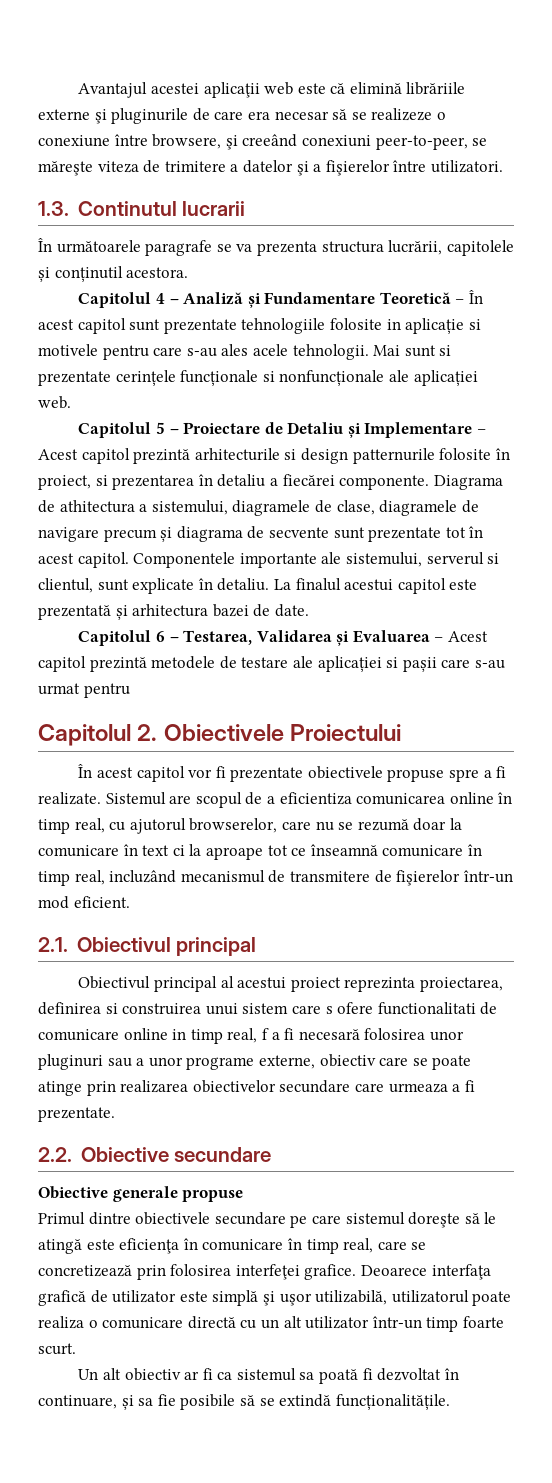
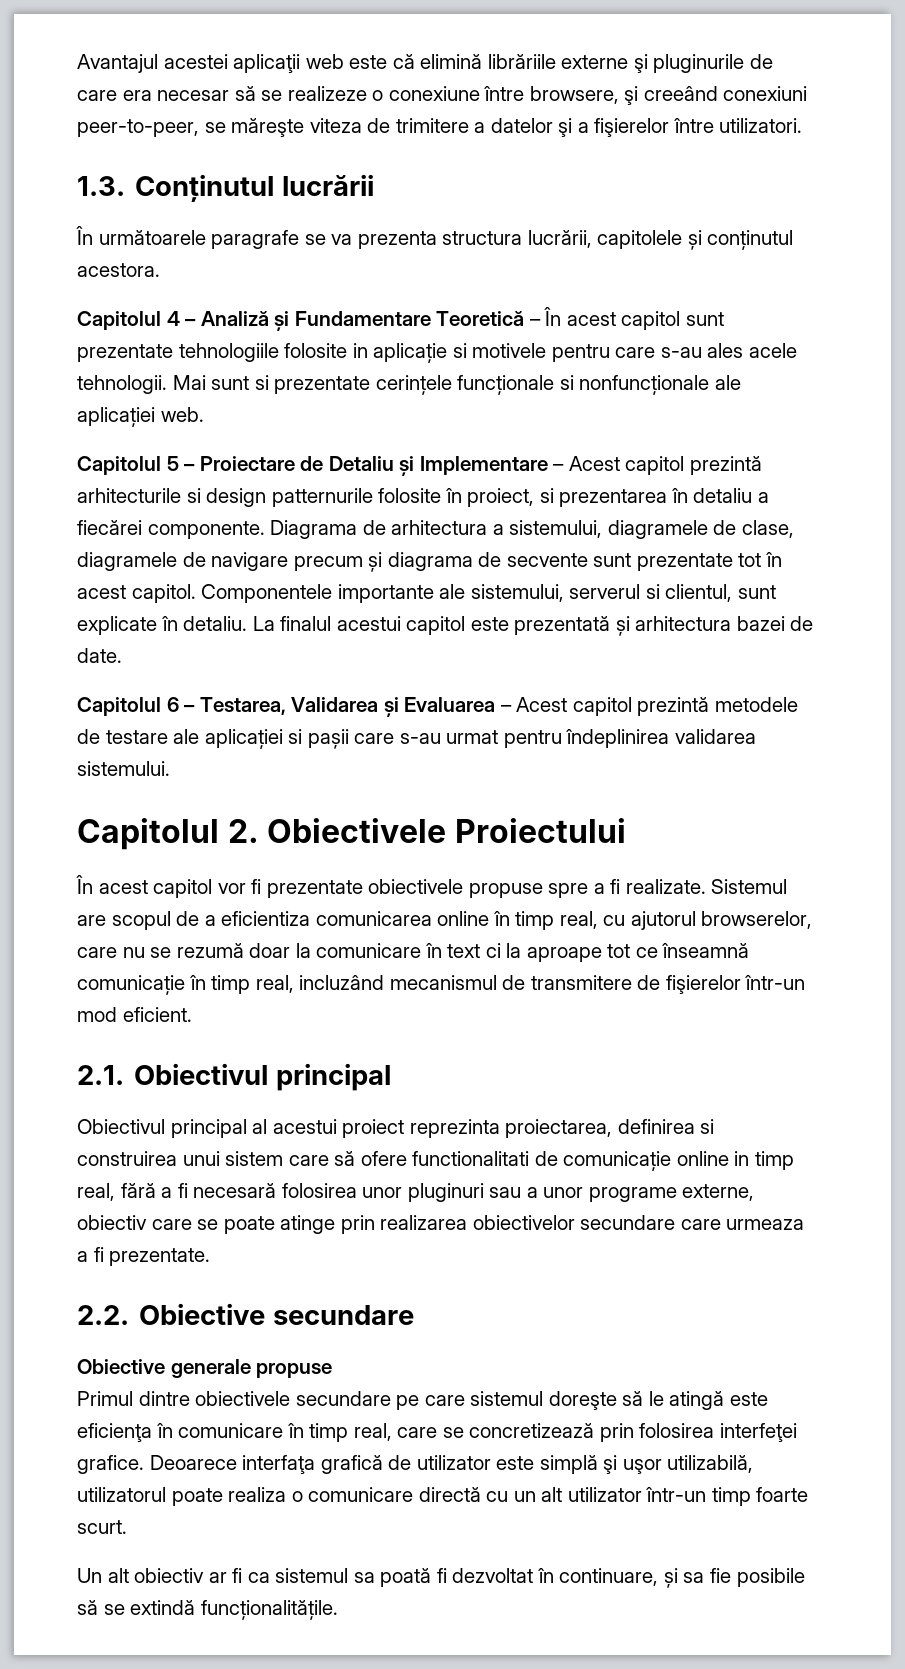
[77,201,246,216] Continutul lucrarii -> [135,174,374,202] Conținutul lucrării
[54,266,123,282] conținutil -> [707,230,794,250] conținutul
[59,500,135,513] athitectura -> [391,520,488,535] arhitectura
(130, 690) none -> [565,729,756,748] [77,761,170,776] îndeplinirea validarea sistemului.
[382,845,464,857] comunicare -> [77,975,185,995] comunicație
[325,1006,333,1014] s -> [334,1151,356,1166] să
[38,1029,119,1041] comunicare -> [563,1151,672,1171] comunicație
[261,1028,269,1040] f -> [120,1183,156,1198] fără

